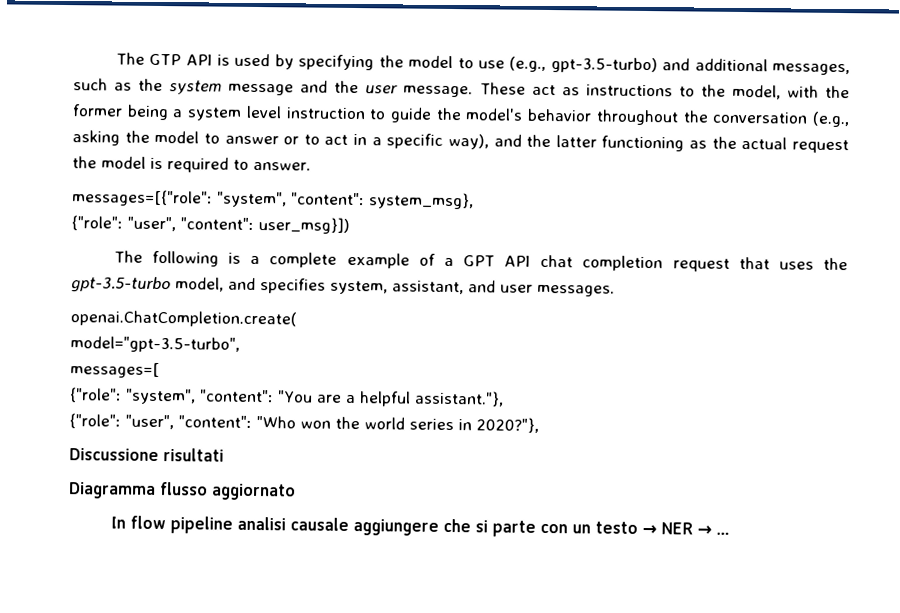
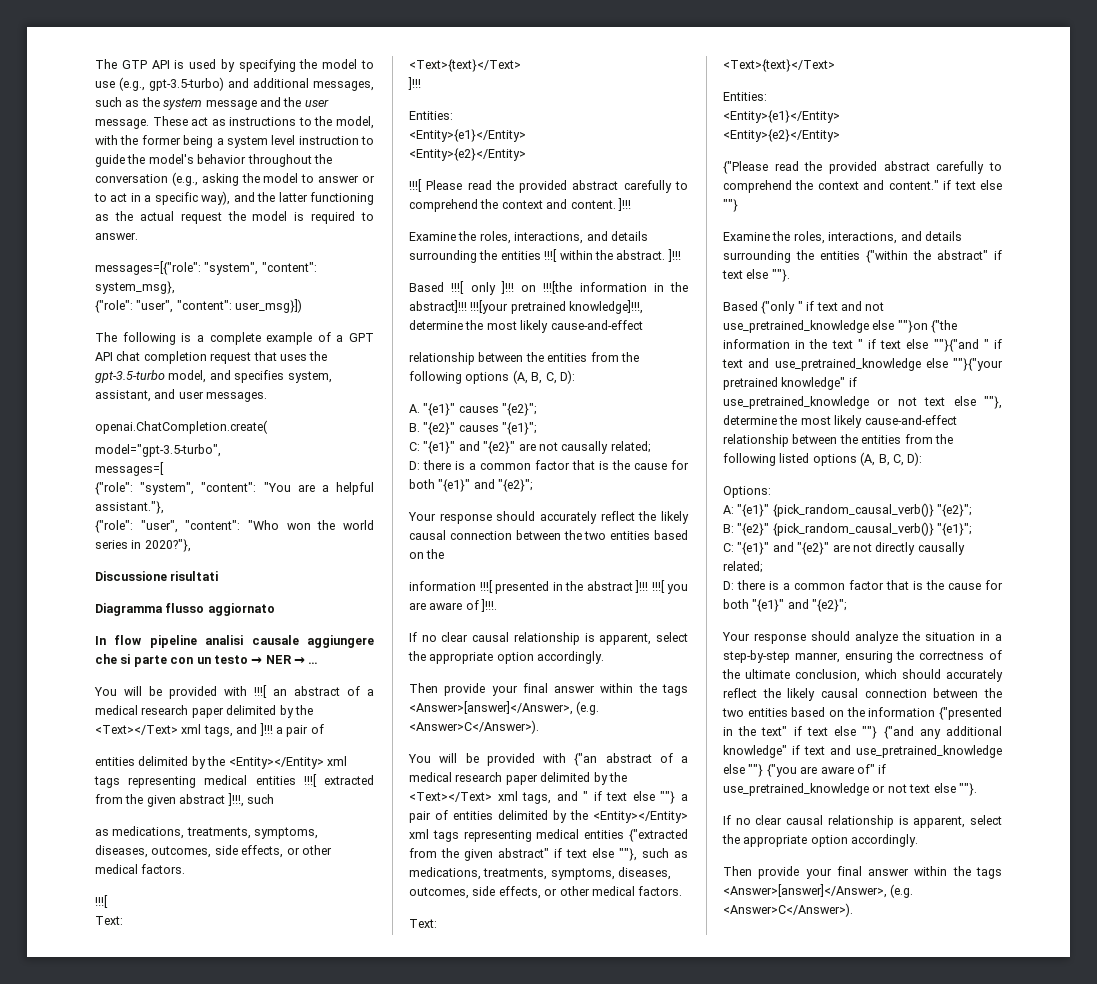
(730, 533) none -> [94,685,374,699] [95,705,313,718] [95,723,324,737] [95,756,347,769] [94,774,374,788] [95,793,274,807] [95,826,319,839] [95,845,332,858] [95,864,186,874] [95,895,108,908] [95,916,123,925] [409,59,521,72] [408,77,421,90] [409,111,453,120] [409,129,526,142] [409,148,526,161] [409,179,688,193] [409,198,631,212] [409,231,648,244] [409,249,681,263] [409,281,688,295] [409,300,644,314] [409,320,643,333] [409,352,639,365] [409,370,575,384] [409,403,538,416] [409,422,538,435] [409,441,651,454] [409,460,689,470] [409,479,534,492] [408,511,689,524] [409,530,688,540] [409,549,445,559] [409,580,688,594] [409,599,498,612] [409,632,688,645] [408,651,605,664] [409,683,688,696] [409,701,600,715] [409,720,539,734] [408,753,688,766] [409,772,627,785] [409,791,688,804] [409,810,688,823] [409,829,688,842] [409,848,688,861] [409,867,672,880] [409,886,683,899] [409,919,437,928] [723,59,835,72] [723,92,767,101] [723,110,840,123] [723,129,840,142] [723,161,1002,174] [723,180,1002,193] [723,199,738,212] [723,231,962,244] [723,250,1002,263] [722,269,790,282] [723,301,885,314] [723,320,958,333] [723,339,1002,352] [722,358,1003,371] [723,377,857,390] [723,396,1002,409] [723,415,957,428] [723,434,953,447] [723,452,923,466] [723,486,771,498] [723,503,973,517] [723,522,973,536] [723,542,965,555] [723,561,763,573] [723,580,1003,590] [723,599,848,612] [722,631,1002,644] [723,650,1002,663] [722,669,1003,682] [723,688,1002,701] [722,707,1002,720] [723,726,1002,739] [723,745,1002,758] [723,764,887,777] [723,783,977,796] [723,815,1002,828] [722,834,919,847] [723,866,1002,879] [723,884,914,898] [723,903,853,917] // You will be provided with !!![ an abstract of a medical research paper delimited by the <Text></Text> xml tags, and ]!!! a pair of // entities delimited by the <Entity></Entity> xml tags representing medical entities !!![ extracted from the given abstract ]!!!, such // as medications, treatments, symptoms, diseases, outcomes, side effects, or other medical factors. // !!![ // Text: // <Text>{text}</Text> // ]!!! // Entities: // <Entity>{e1}</Entity> // <Entity>{e2}</Entity> // !!![ Please read the provided abstract carefully to comprehend the context and content. ]!!! // Examine the roles, interactions, and details surrounding the entities !!![ within the abstract. ]!!! // Based !!![ only ]!!! on !!![the information in the abstract]!!! !!![your pretrained knowledge]!!!, determine the most likely cause-and-effect // relationship between the entities from the following options (A, B, C, D): // A. "{e1}" causes "{e2}"; // B. "{e2}" causes "{e1}"; // C: "{e1}" and "{e2}" are not causally related; // D: there is a common factor that is the cause for both "{e1}" and "{e2}"; // Your response should accurately reflect the likely causal connection between the two entities based on the // information !!![ presented in the abstract ]!!! !!![ you are aware of ]!!!. // If no clear causal relationship is apparent, select the appropriate option accordingly. // Then provide your final answer within the tags <Answer>[answer]</Answer>, (e.g. <Answer>C</Answer>). // You will be provided with {"an abstract of a medical research paper delimited by the <Text></Text> xml tags, and " if text else ""} a pair of entities delimited by the <Entity></Entity> xml tags representing medical entities {"extracted from the given abstract" if text else ""}, such as medications, treatments, symptoms, diseases, outcomes, side effects, or other medical factors. // Text: // <Text>{text}</Text> // Entities: // <Entity>{e1}</Entity> // <Entity>{e2}</Entity> // {"Please read the provided abstract carefully to comprehend the context and content." if text else ""} // Examine the roles, interactions, and details surrounding the entities {"within the abstract" if text else ""}. // Based {"only " if text and not use_pretrained_knowledge else ""}on {"the information in the text " if text else ""}{"and " if text and use_pretrained_knowledge else ""}{"your pretrained knowledge" if use_pretrained_knowledge or not text else ""}, determine the most likely cause-and-effect relationship between the entities from the following listed options (A, B, C, D): // Options: // A: "{e1}" {pick_random_causal_verb()} "{e2}"; // B: "{e2}" {pick_random_causal_verb()} "{e1}"; // C: "{e1}" and "{e2}" are not directly causally related; // D: there is a common factor that is the cause for both "{e1}" and "{e2}"; // Your response should analyze the situation in a step-by-step manner, ensuring the correctness of the ultimate conclusion, which should accurately reflect the likely causal connection between the two entities based on the information {"presented in the text" if text else ""} {"and any additional knowledge" if text and use_pretrained_knowledge else ""} {"you are aware of" if use_pretrained_knowledge or not text else ""}. // If no clear causal relationship is apparent, select the appropriate option accordingly. // Then provide your final answer within the tags <Answer>[answer]</Answer>, (e.g. <Answer>C</Answer>).

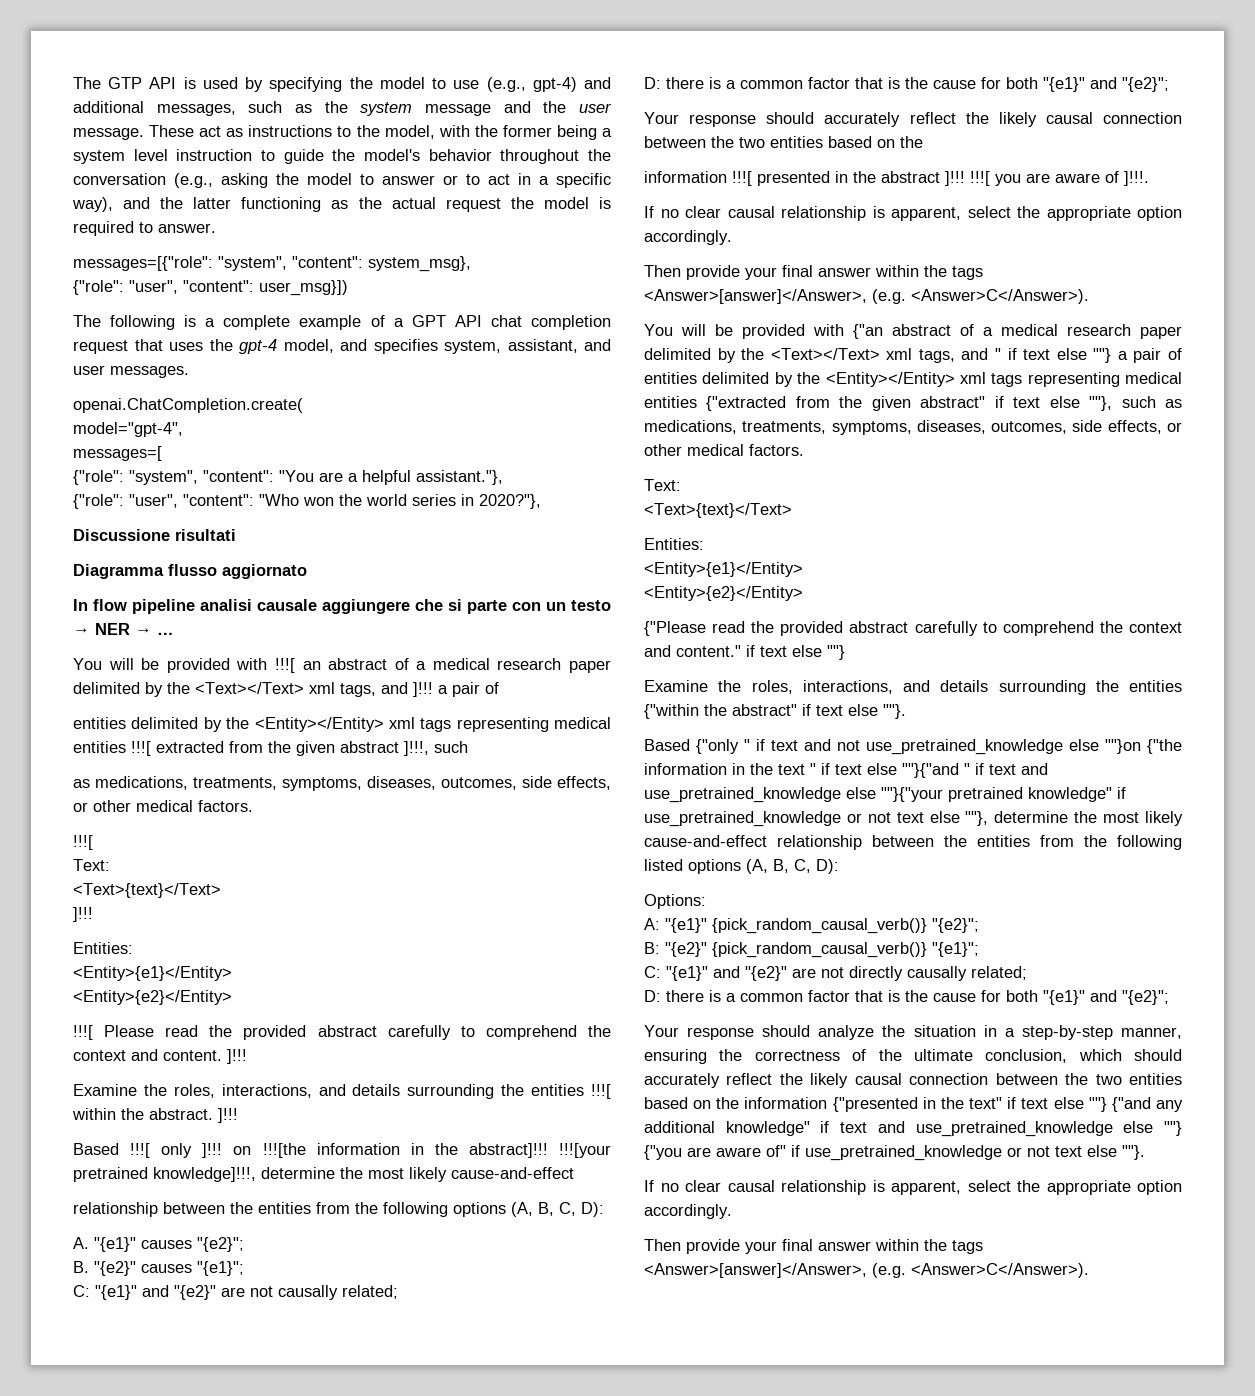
[149,77,224,91] gpt-3.5-turbo) -> [532,77,577,92] gpt-4)
[95,370,165,383] gpt-3.5-turbo -> [239,339,277,354] gpt-4
[95,444,221,457] model="gpt-3.5-turbo", -> [73,422,183,437] model="gpt-4",

